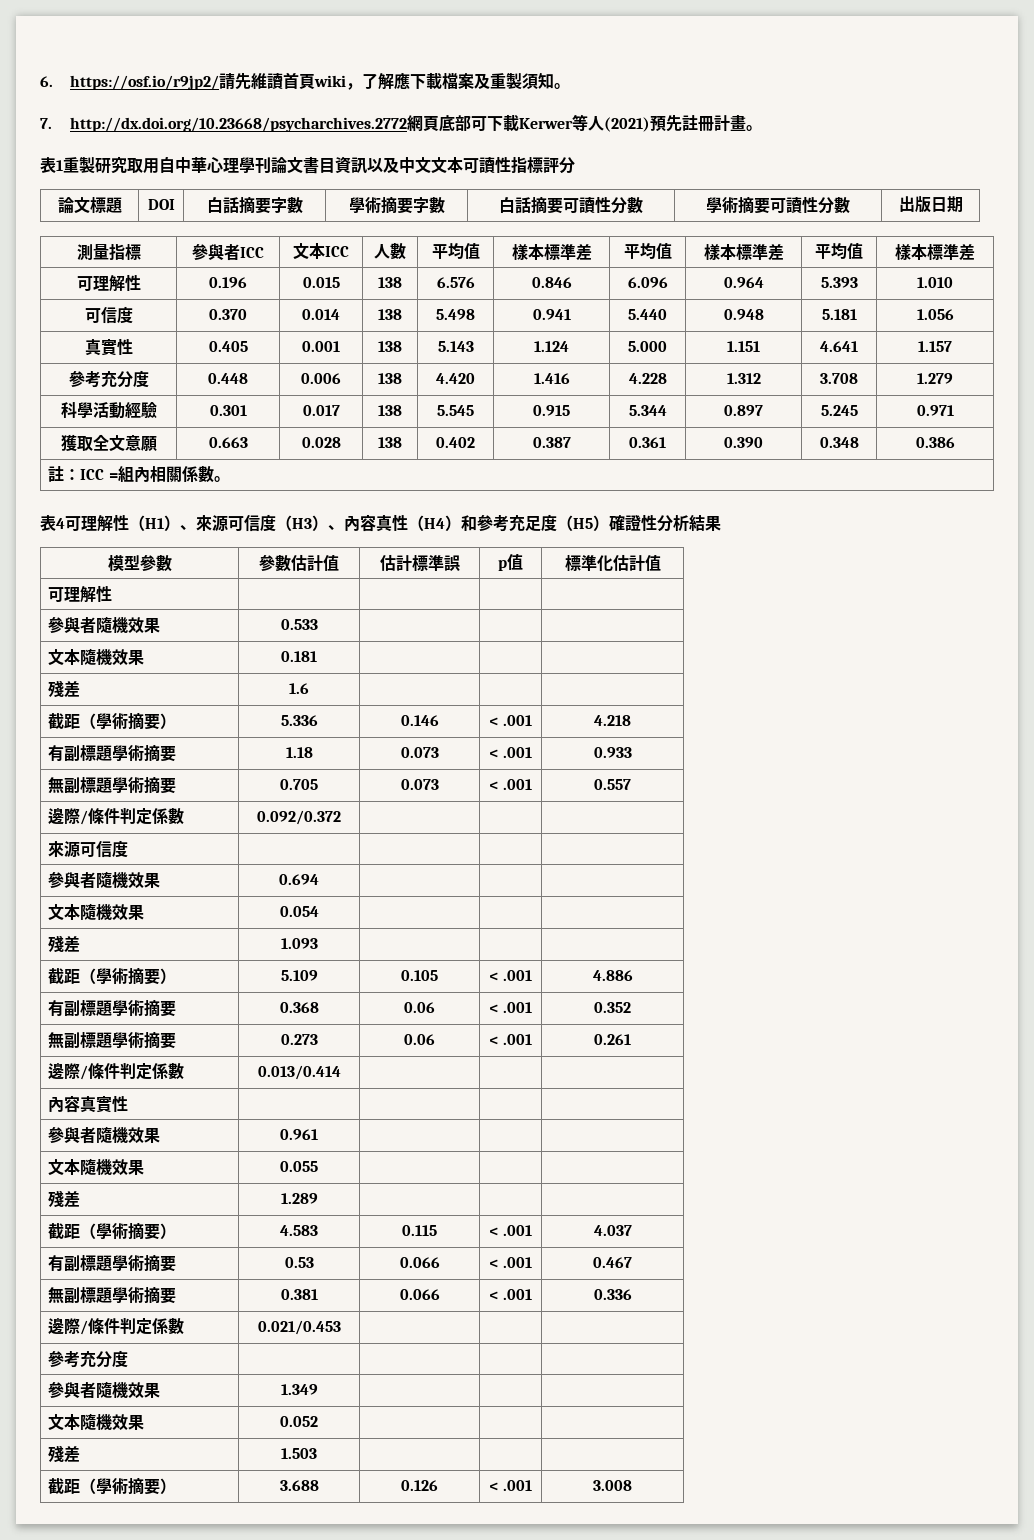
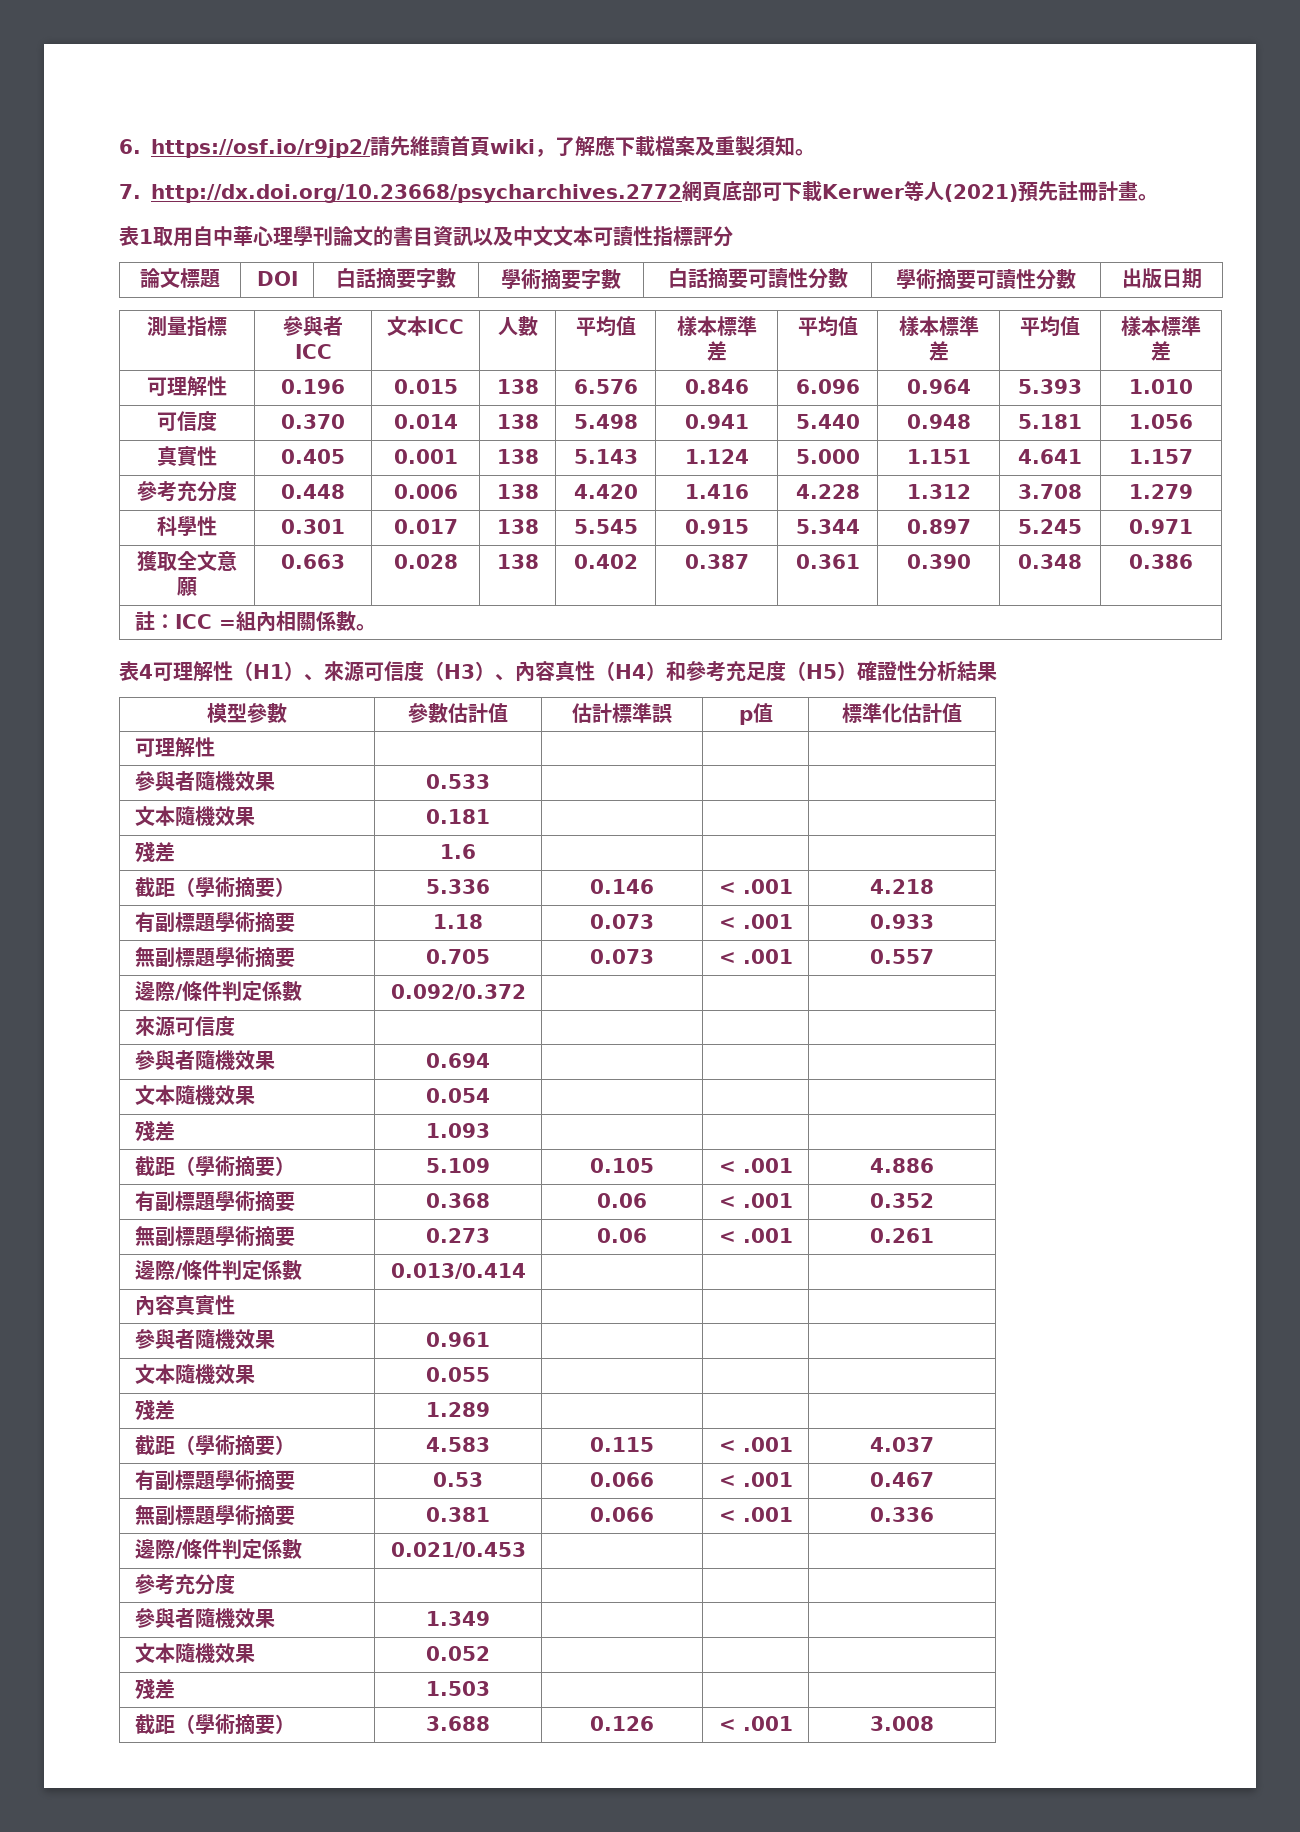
[63,156,127,174] 重製研究 -> (153, 236) none
(303, 165) none -> [373,226,393,246] 的
[92,402,157,419] 活動經驗 -> [197,516,217,536] 性

